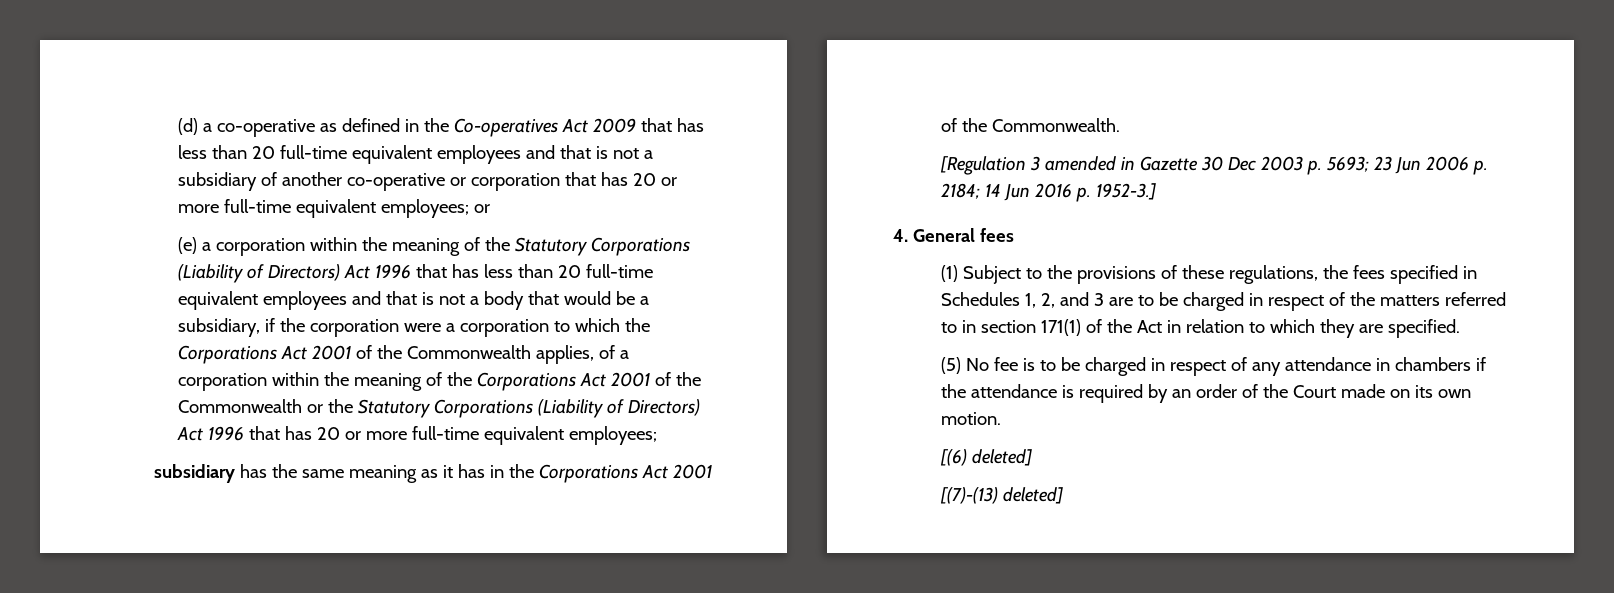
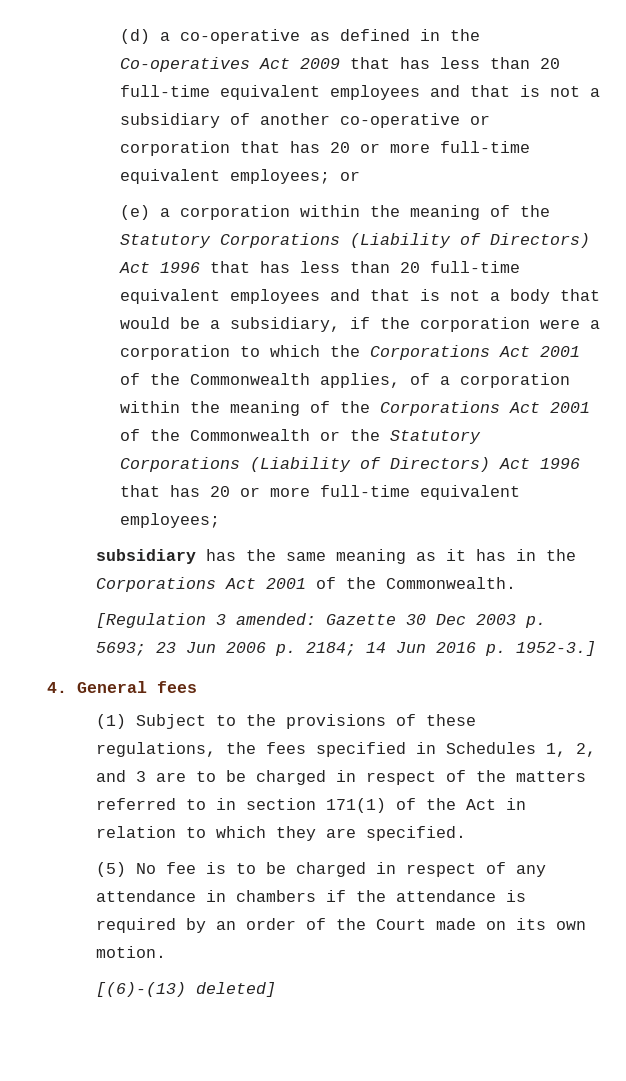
[1045,156,1136,171] amended in -> [235,613,316,625] amended:
[940,449,1033,466] [940,487,1064,504] [(6) deleted] // [(7)-(13) deleted] -> [95,982,276,997] [(6)-(13) deleted]

